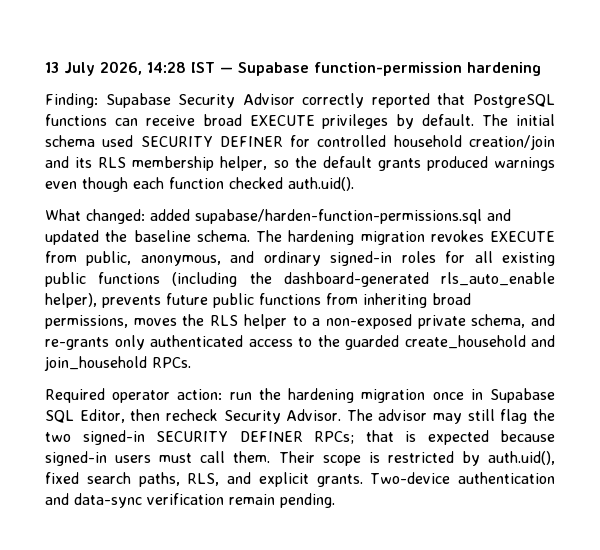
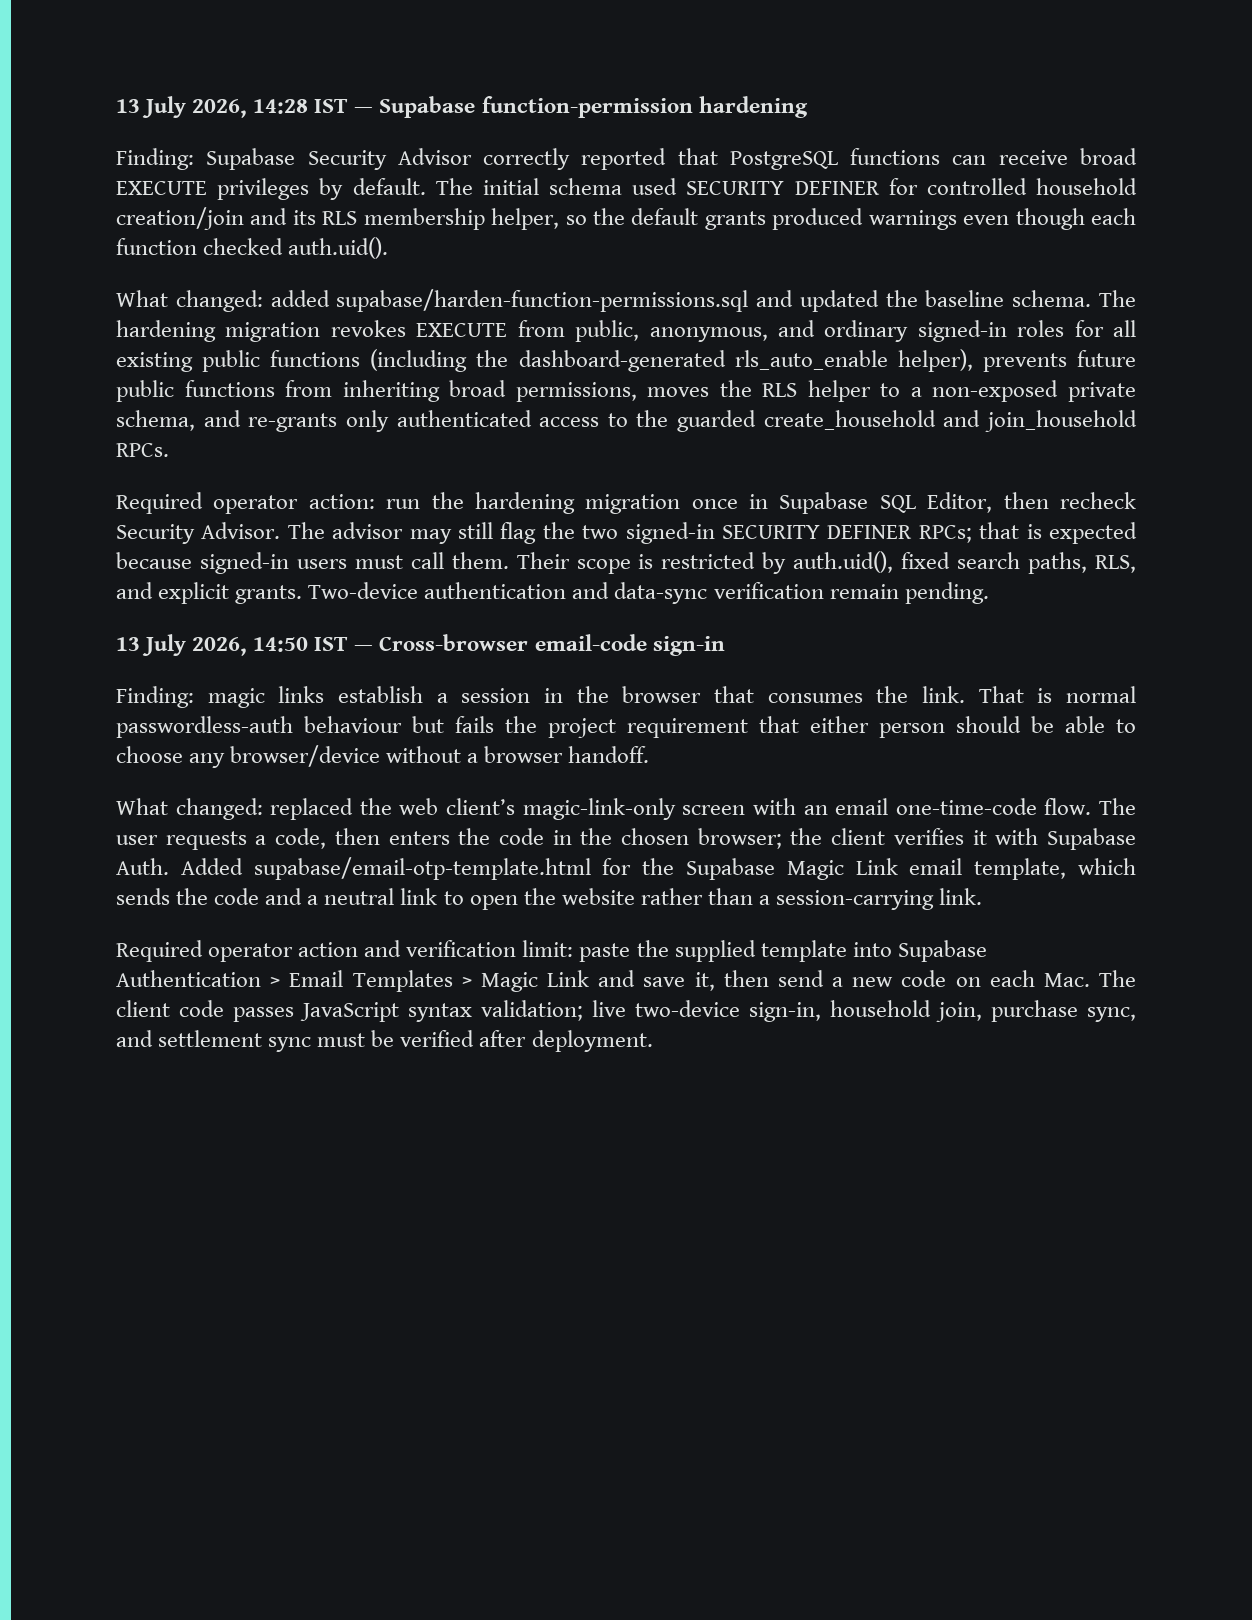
(335, 500) none -> [116,634,725,656] [116,686,1136,708] [116,716,1136,738] [116,745,650,768] [116,798,1137,820] [116,828,1136,850] [116,857,1136,880] [116,888,983,910] [116,940,987,962] [116,970,1136,992] [116,1000,1136,1022] [116,1030,653,1052] // 13 July 2026, 14:50 IST — Cross-browser email-code sign-in // Finding: magic links establish a session in the browser that consumes the link. That is normal passwordless-auth behaviour but fails the project requirement that either person should be able to choose any browser/device without a browser handoff. // What changed: replaced the web client’s magic-link-only screen with an email one-time-code flow. The user requests a code, then enters the code in the chosen browser; the client verifies it with Supabase Auth. Added supabase/email-otp-template.html for the Supabase Magic Link email template, which sends the code and a neutral link to open the website rather than a session-carrying link. // Required operator action and verification limit: paste the supplied template into Supabase Authentication > Email Templates > Magic Link and save it, then send a new code on each Mac. The client code passes JavaScript syntax validation; live two-device sign-in, household join, purchase sync, and settlement sync must be verified after deployment.

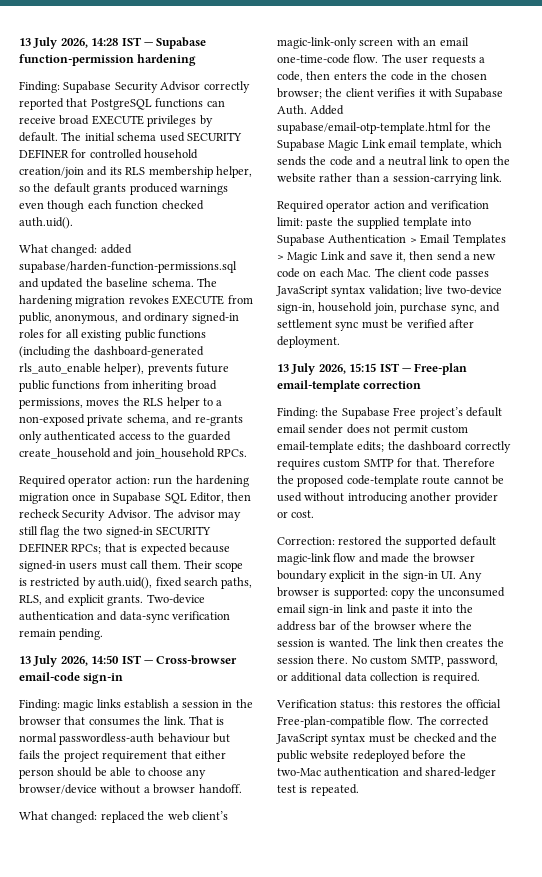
(653, 1041) none -> [277,363,468,375] [277,380,422,392] [277,407,502,419] [277,424,468,436] [277,441,511,453] [277,458,495,470] [277,475,504,487] [277,492,498,504] [277,510,315,518] [277,536,496,548] [277,553,475,565] [277,570,483,582] [277,587,505,599] [277,604,473,616] [277,621,473,631] [277,638,504,648] [277,655,498,667] [277,672,480,684] [276,699,501,709] [277,716,490,728] [276,733,498,745] [277,750,466,762] [277,767,497,779] [277,784,359,796] // 13 July 2026, 15:15 IST — Free-plan email-template correction // Finding: the Supabase Free project’s default email sender does not permit custom email-template edits; the dashboard correctly requires custom SMTP for that. Therefore the proposed code-template route cannot be used without introducing another provider or cost. // Correction: restored the supported default magic-link flow and made the browser boundary explicit in the sign-in UI. Any browser is supported: copy the unconsumed email sign-in link and paste it into the address bar of the browser where the session is wanted. The link then creates the session there. No custom SMTP, password, or additional data collection is required. // Verification status: this restores the official Free-plan-compatible flow. The corrected JavaScript syntax must be checked and the public website redeployed before the two-Mac authentication and shared-ledger test is repeated.

